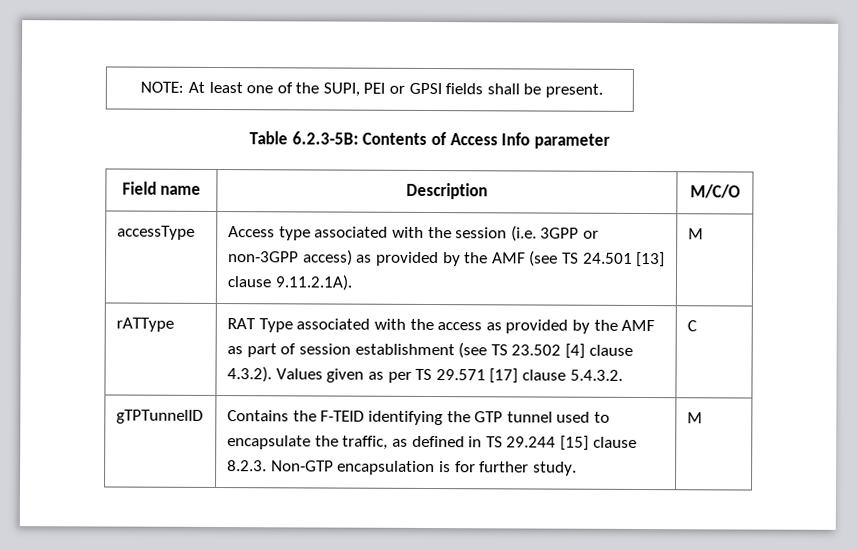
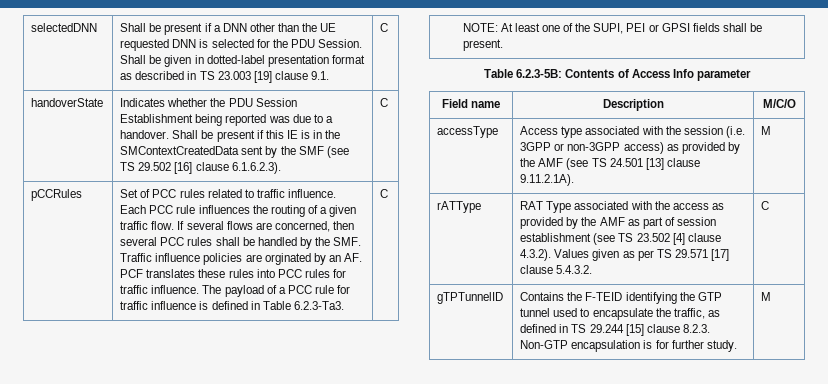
(140, 87) none -> [31,23,98,32] [120,23,337,35] [120,39,362,51] [120,55,365,67] [120,71,329,83] [380,23,389,32] [31,98,104,107] [120,98,297,107] [120,114,333,126] [120,130,341,142] [120,146,349,158] [120,162,281,174] [380,98,389,107] [31,189,83,201] [120,189,336,198] [120,205,357,217] [120,221,354,232] [120,237,362,249] [120,253,362,265] [120,269,346,278] [120,285,351,297] [120,301,344,310] [380,189,389,198] selectedDNN | Shall be present if a DNN other than the UE requested DNN is selected for the PDU Session. Shall be given in dotted-label presentation format as described in TS 23.003 [19] clause 9.1. | C // handoverState | Indicates whether the PDU Session Establishment being reported was due to a handover. Shall be present if this IE is in the SMContextCreatedData sent by the SMF (see TS 29.502 [16] clause 6.1.6.2.3). | C // pCCRules | Set of PCC rules related to traffic influence. Each PCC rule influences the routing of a given traffic flow. If several flows are concerned, then several PCC rules shall be handled by the SMF. Traffic influence policies are orginated by an AF. PCF translates these rules into PCC rules for traffic influence. The payload of a PCC rule for traffic influence is defined in Table 6.2.3-Ta3. | C //

